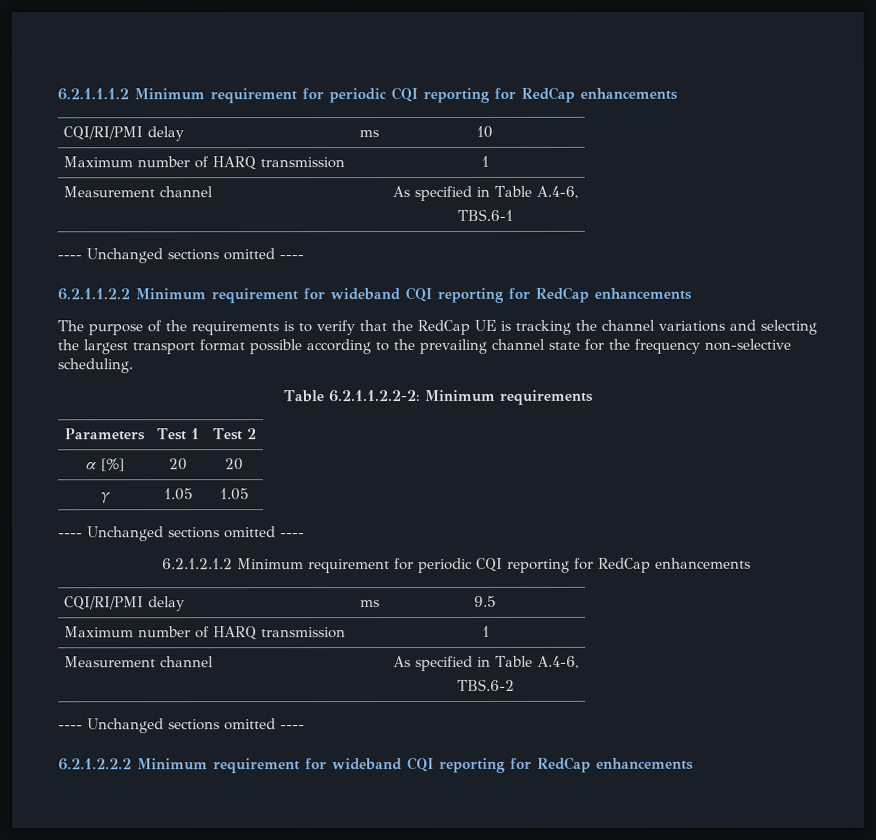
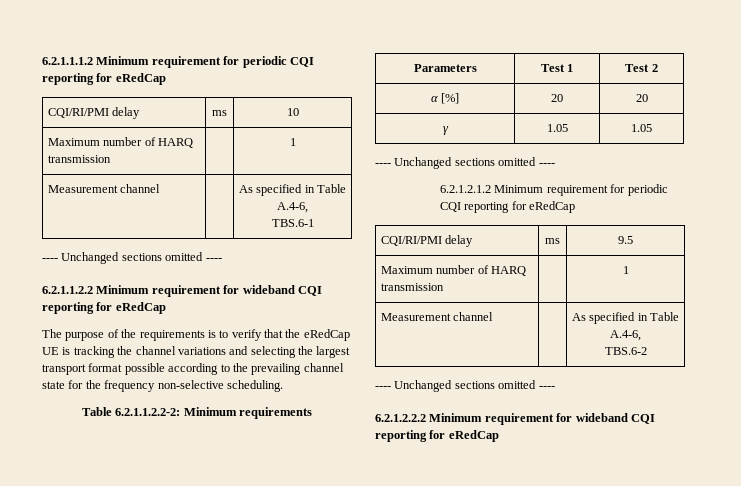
[521,86,678,103] RedCap enhancements -> [115,73,166,85] eRedCap
[535,286,692,303] RedCap enhancements -> [115,302,166,314] eRedCap
[417,319,470,336] RedCap -> [303,329,350,341] eRedCap
[597,557,751,573] RedCap enhancements -> [529,201,576,213] eRedCap
[537,756,694,773] RedCap enhancements -> [448,430,499,442] eRedCap

